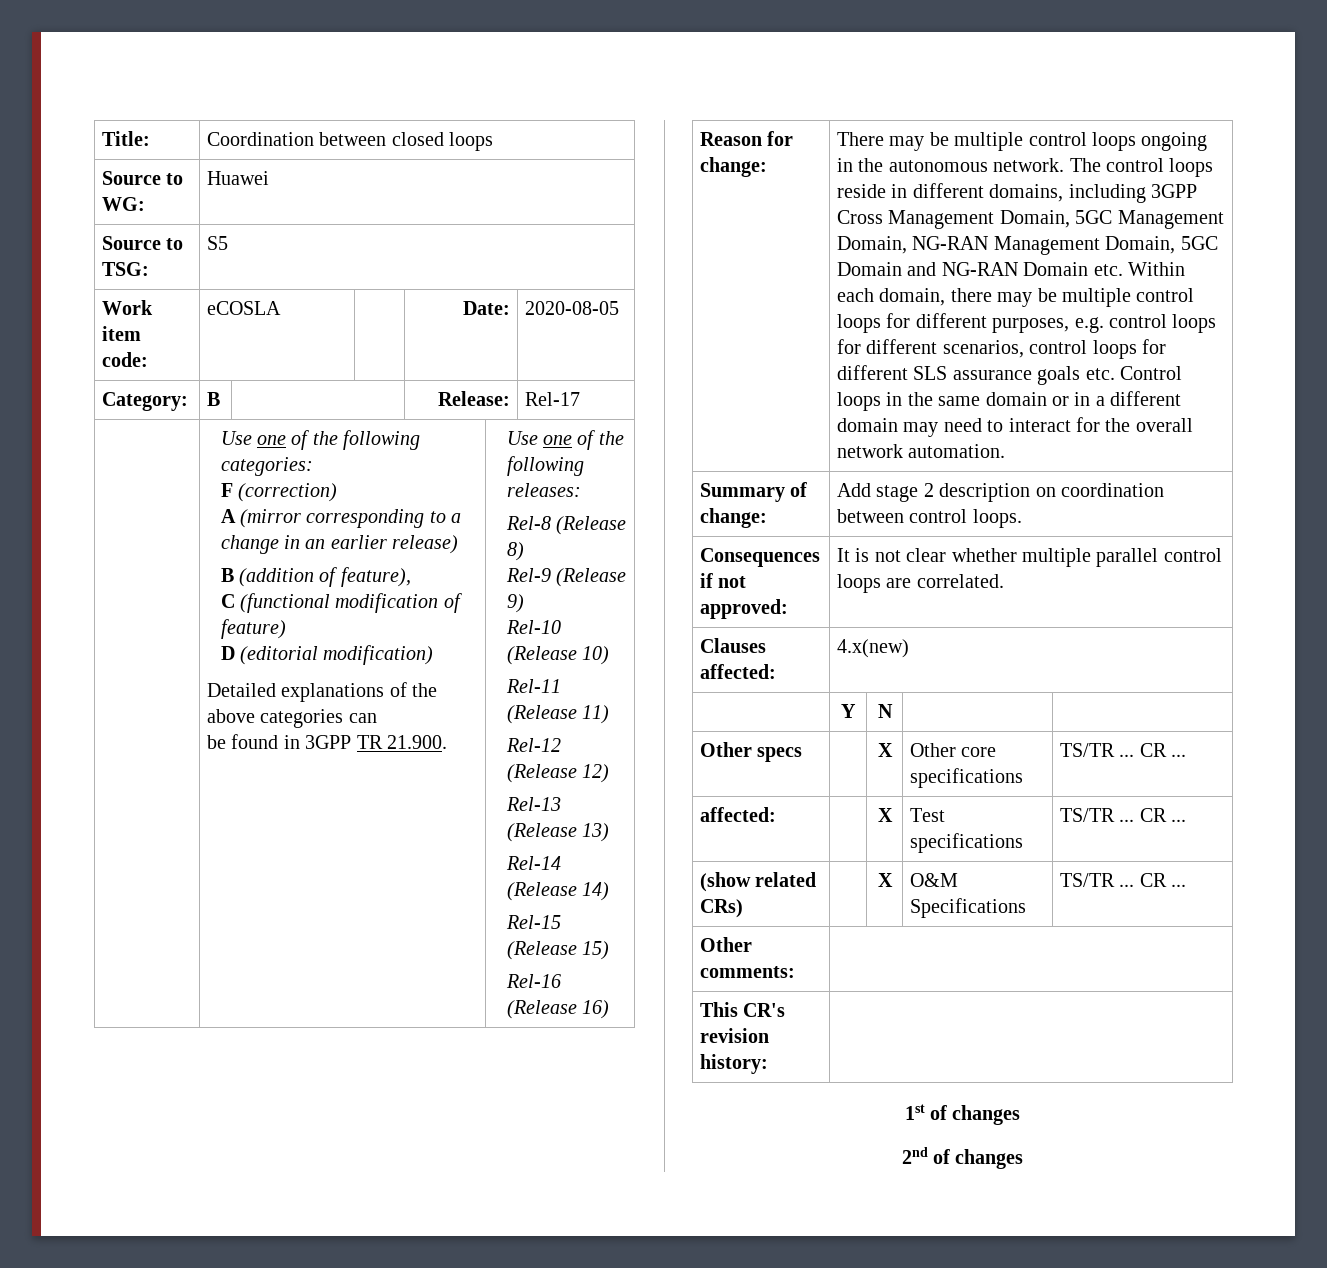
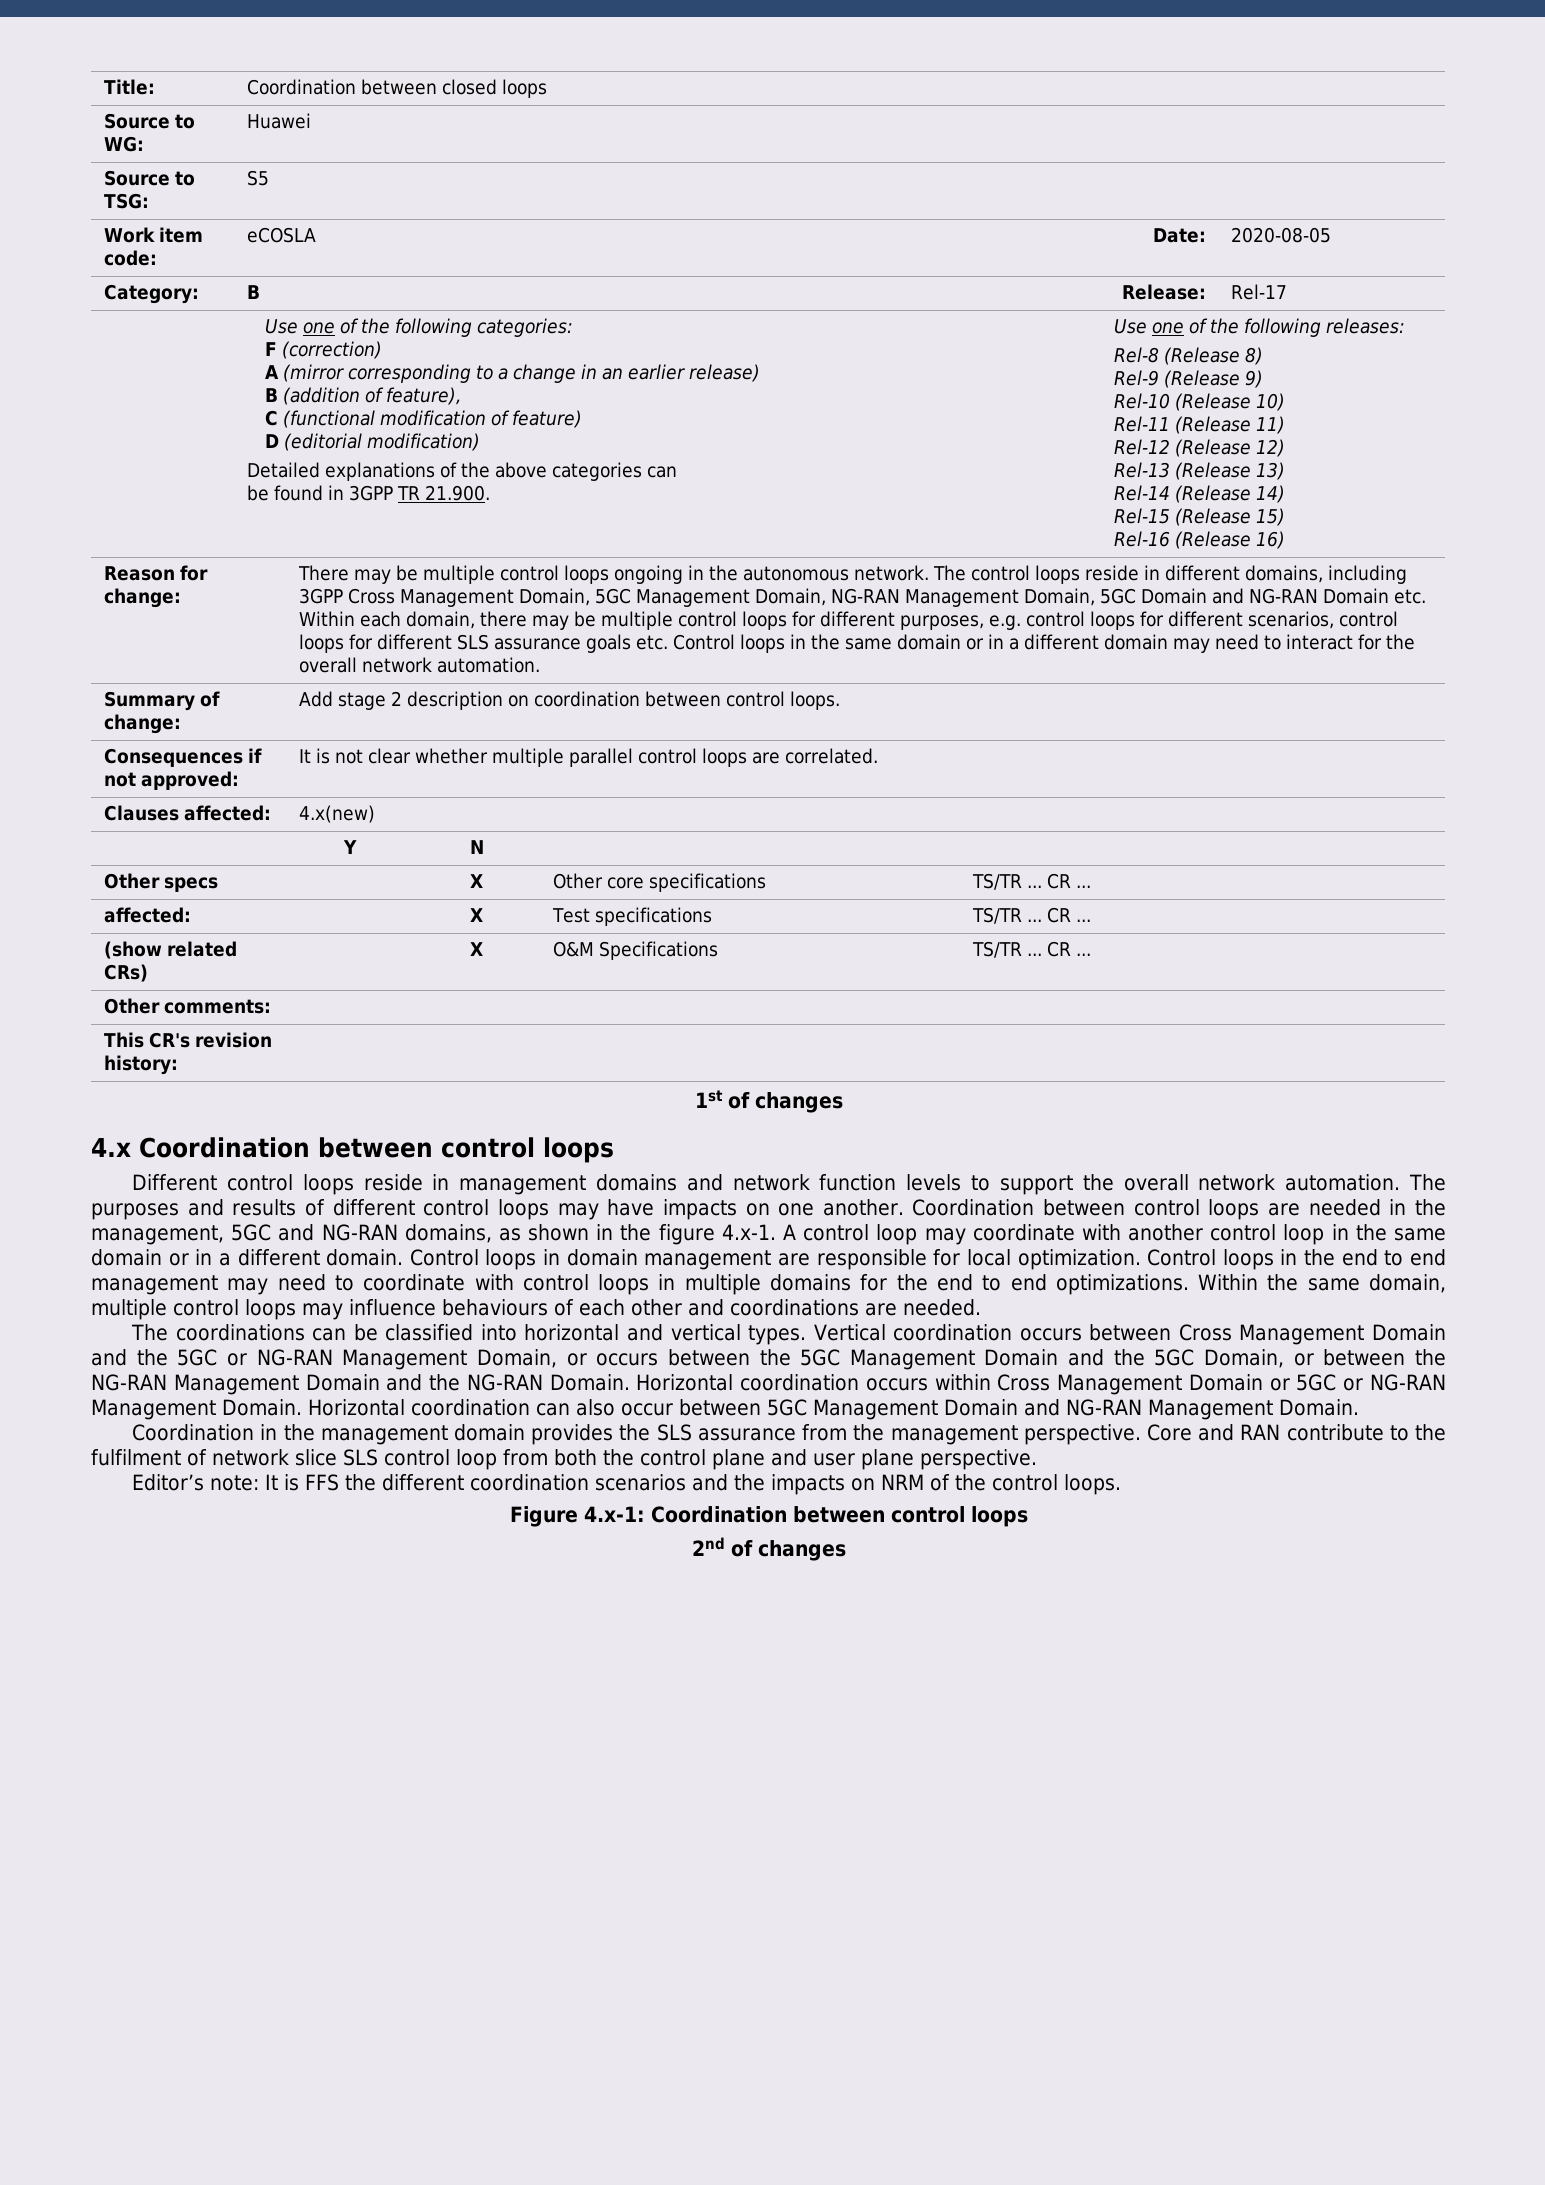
(1021, 1115) none -> [91,1137,614,1163] [132,1174,1447,1195] [91,1199,1446,1220] [91,1224,1447,1245] [91,1249,1447,1270] [91,1274,1446,1295] [91,1299,981,1320] [131,1324,1447,1345] [91,1349,1446,1370] [91,1374,1447,1395] [91,1399,1359,1420] [132,1424,1446,1445] [91,1449,1037,1470] [132,1474,1122,1495] [509,1506,1028,1527] // 4.x Coordination between control loops // Different control loops reside in management domains and network function levels to support the overall network automation. The purposes and results of different control loops may have impacts on one another. Coordination between control loops are needed in the management, 5GC and NG-RAN domains, as shown in the figure 4.x-1. A control loop may coordinate with another control loop in the same domain or in a different domain. Control loops in domain management are responsible for local optimization. Control loops in the end to end management may need to coordinate with control loops in multiple domains for the end to end optimizations. Within the same domain, multiple control loops may influence behaviours of each other and coordinations are needed. // The coordinations can be classified into horizontal and vertical types. Vertical coordination occurs between Cross Management Domain and the 5GC or NG-RAN Management Domain, or occurs between the 5GC Management Domain and the 5GC Domain, or between the NG-RAN Management Domain and the NG-RAN Domain. Horizontal coordination occurs within Cross Management Domain or 5GC or NG-RAN Management Domain. Horizontal coordination can also occur between 5GC Management Domain and NG-RAN Management Domain. // Coordination in the management domain provides the SLS assurance from the management perspective. Core and RAN contribute to the fulfilment of network slice SLS control loop from both the control plane and user plane perspective. // Editor’s note: It is FFS the different coordination scenarios and the impacts on NRM of the control loops. // Figure 4.x-1: Coordination between control loops

